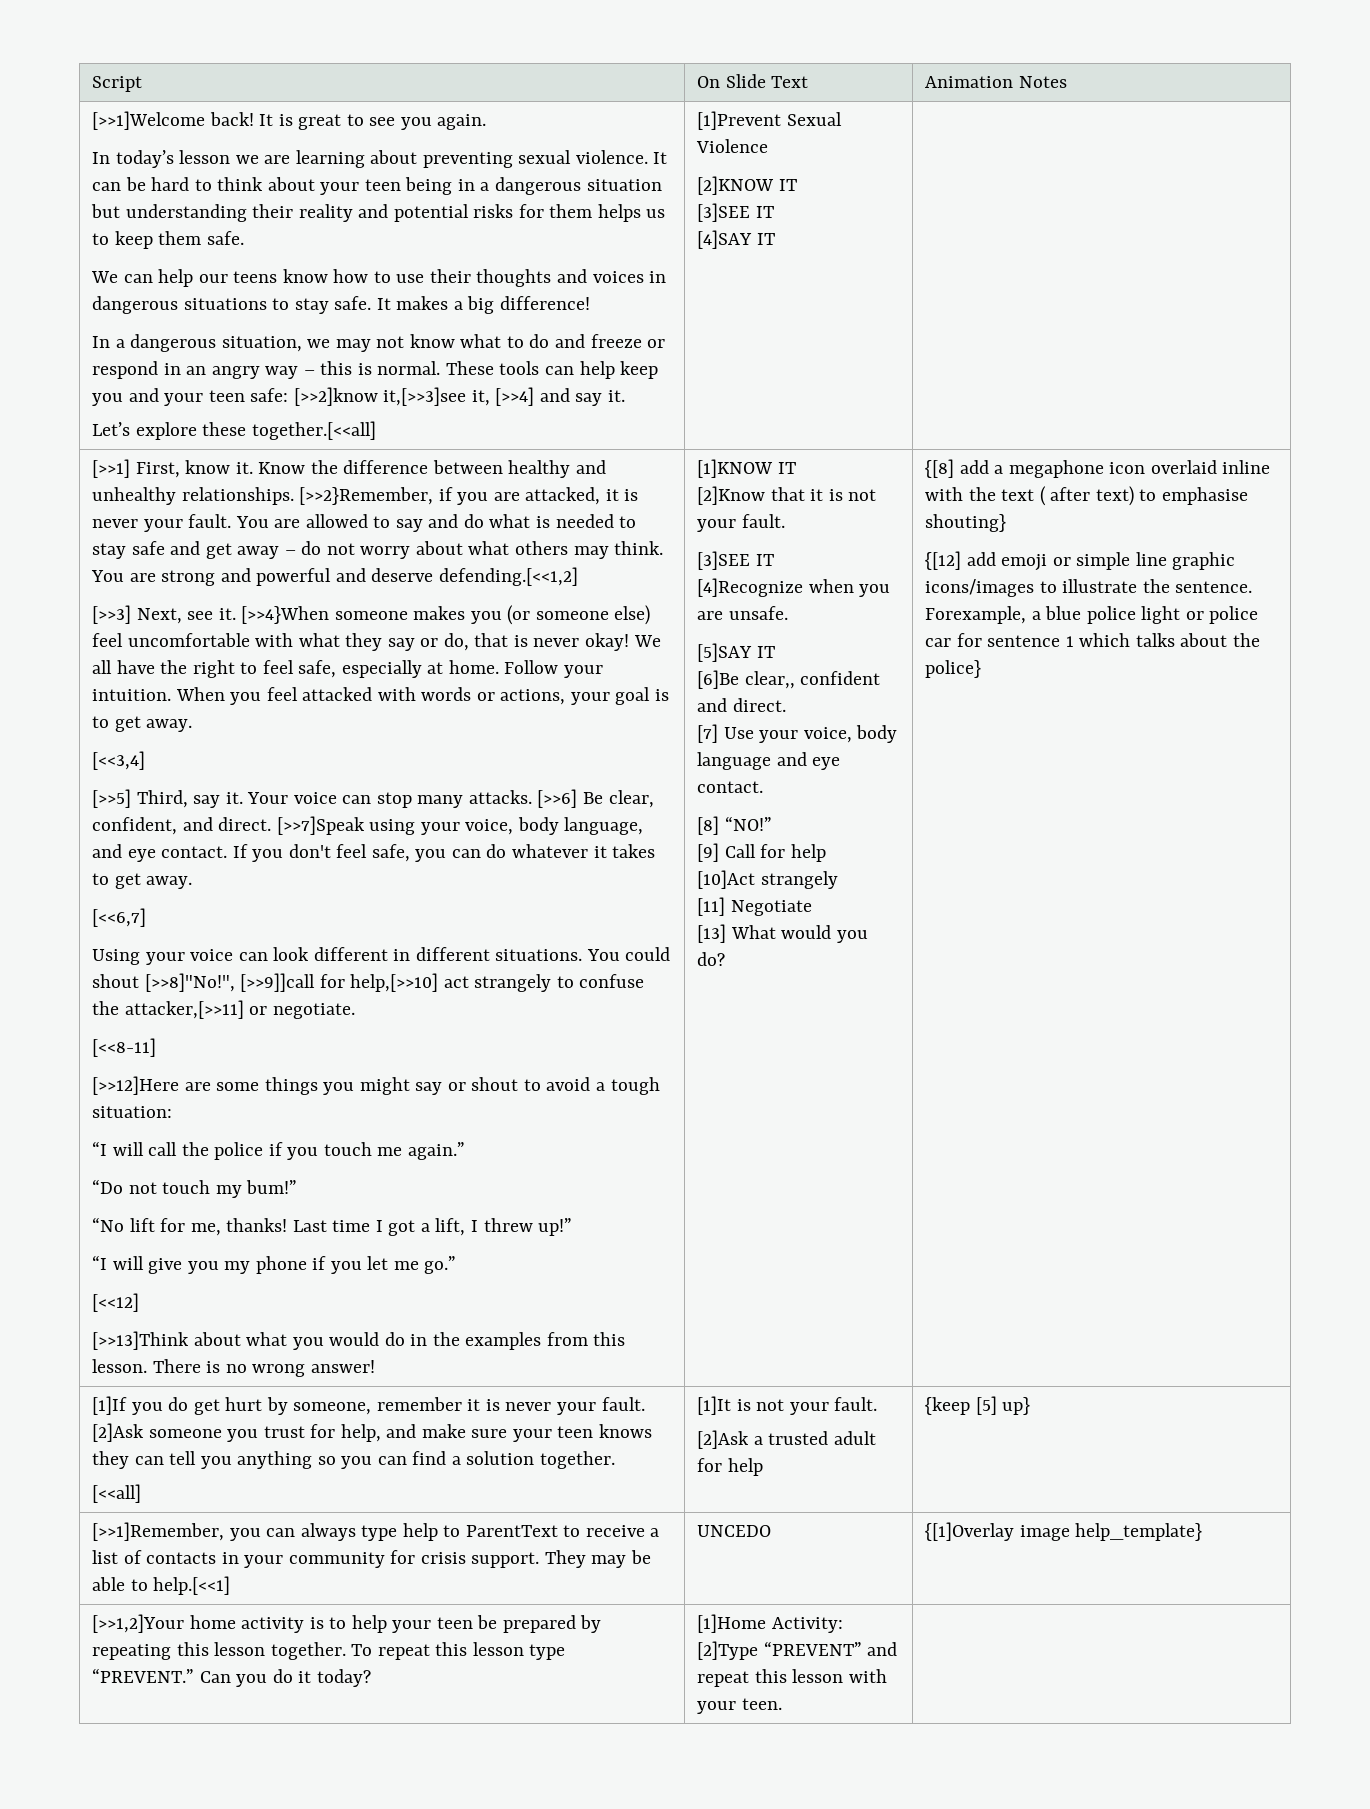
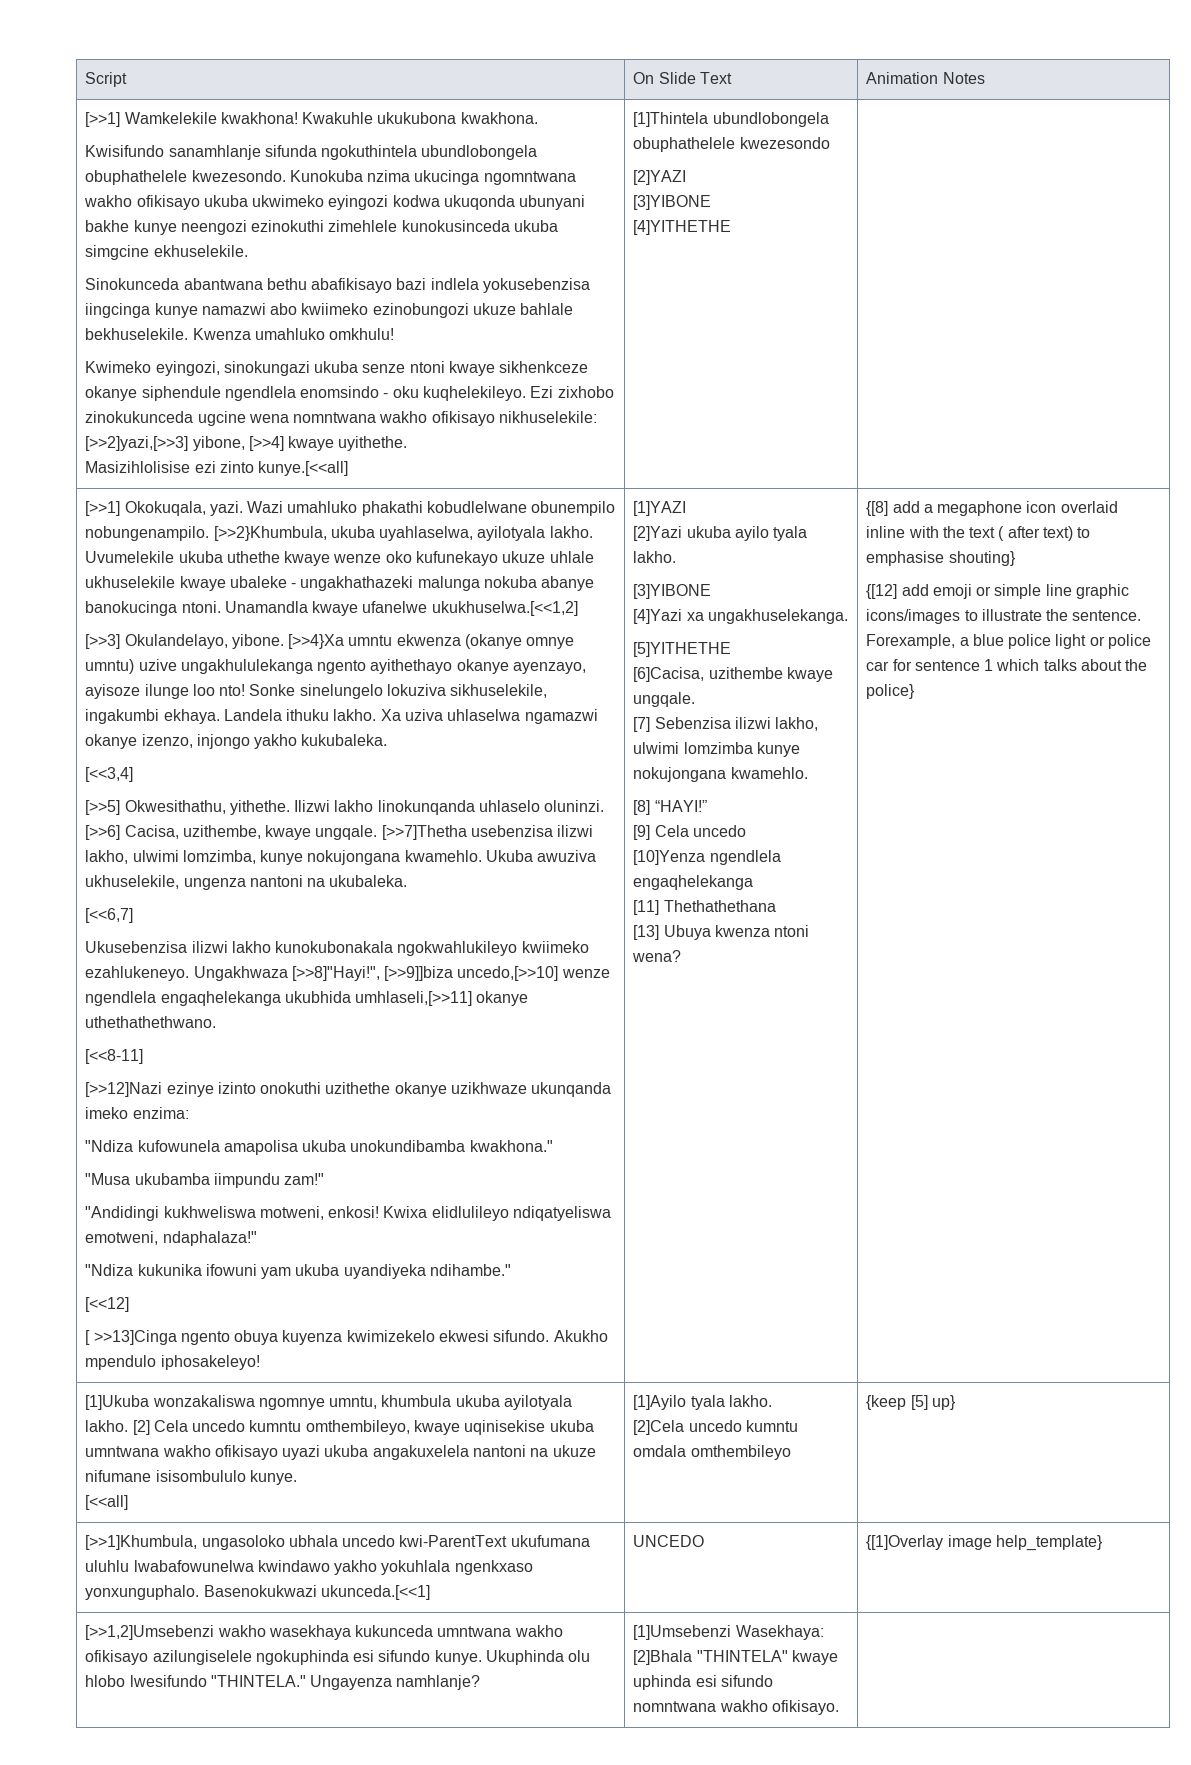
[92,111,487,130] [92,150,668,168] [92,177,662,195] [91,204,666,222] [92,231,244,249] [91,269,667,287] [92,296,590,314] [92,334,666,352] [92,361,659,379] [92,387,625,406] [92,421,376,440] [697,111,842,130] [696,139,769,153] [697,176,797,195] [697,203,774,222] [697,230,775,249] [92,459,606,478] [92,487,639,505] [92,514,637,532] [92,541,664,559] [91,567,578,586] [92,605,651,625] [92,633,661,651] [92,660,603,678] [92,687,669,705] [92,716,193,732] [92,751,146,770] [92,789,654,808] [92,816,644,835] [92,844,656,862] [92,873,193,889] [92,908,147,927] [92,947,671,965] [92,973,645,992] [92,1000,355,1019] [92,1038,157,1057] [92,1076,660,1095] [92,1106,173,1118] [92,1141,465,1160] [92,1179,298,1198] [92,1217,573,1236] [92,1255,457,1274] [92,1293,140,1312] [92,1331,626,1350] [92,1359,375,1377] [697,459,796,478] [697,486,877,505] [697,514,785,532] [697,551,774,570] [697,578,891,597] [697,606,788,620] [697,643,775,662] [697,670,881,689] [697,698,786,712] [697,724,898,743] [697,752,841,770] [697,781,764,793] [>>1]Welcome back! It is great to see you again. // In today’s lesson we are learning about preventing sexual violence. It can be hard to think about your teen being in a dangerous situation but understanding their reality and potential risks for them helps us to keep them safe. // We can help our teens know how to use their thoughts and voices in dangerous situations to stay safe. It makes a big difference! // In a dangerous situation, we may not know what to do and freeze or respond in an angry way – this is normal. These tools can help keep you and your teen safe: [>>2]know it,[>>3]see it, [>>4] and say it. // Let’s explore these together.[<<all] | [1]Prevent Sexual Violence // [2]KNOW IT // [3]SEE IT // [4]SAY IT | // [>>1] First, know it. Know the difference between healthy and unhealthy relationships. [>>2}Remember, if you are attacked, it is never your fault. You are allowed to say and do what is needed to stay safe and get away – do not worry about what others may think. You are strong and powerful and deserve defending.[<<1,2] // [>>3] Next, see it. [>>4}When someone makes you (or someone else) feel uncomfortable with what they say or do, that is never okay! We all have the right to feel safe, especially at home. Follow your intuition. When you feel attacked with words or actions, your goal is to get away. // [<<3,4] // [>>5] Third, say it. Your voice can stop many attacks. [>>6] Be clear, confident, and direct. [>>7]Speak using your voice, body language, and eye contact. If you don't feel safe, you can do whatever it takes to get away. // [<<6,7] // Using your voice can look different in different situations. You could shout [>>8]"No!", [>>9]]call for help,[>>10] act strangely to confuse the attacker,[>>11] or negotiate. // [<<8-11] // [>>12]Here are some things you might say or shout to avoid a tough situation: // “I will call the police if you touch me again.” // “Do not touch my bum!” // “No lift for me, thanks! Last time I got a lift, I threw up!” // “I will give you my phone if you let me go.” // [<<12] // [>>13]Think about what you would do in the examples from this lesson. There is no wrong answer! | [1]KNOW IT // [2]Know that it is not your fault. // [3]SEE IT // [4]Recognize when you are unsafe. // [5]SAY IT // [6]Be clear,, confident and direct. // [7] Use your voice, body language and eye contact. -> [85,112,538,127] [85,145,538,160] [85,170,576,185] [84,195,586,210] [85,220,559,235] [85,245,248,260] [85,278,591,293] [85,303,574,318] [85,328,395,340] [85,361,589,376] [85,386,614,401] [85,411,598,426] [85,436,408,451] [85,461,349,476] [633,112,829,127] [633,137,830,152] [633,170,687,185] [633,195,712,210] [633,220,732,235] [85,501,616,516] [85,526,593,541] [85,551,594,566] [85,576,595,591] [85,601,578,616] [85,634,575,649] [85,659,587,674] [85,684,548,699] [85,709,598,724] [85,734,388,749] [85,767,134,782] [85,800,605,815] [85,825,594,840] [85,850,597,865] [85,875,408,890] [85,908,134,923] [85,941,589,956] [85,966,610,981] [85,991,529,1006] [85,1016,217,1028] [85,1049,144,1064] [85,1082,612,1097] [85,1107,189,1119] [85,1140,553,1155] [85,1173,325,1188] [85,1206,612,1221] [85,1231,257,1246] [85,1264,512,1279] [85,1297,130,1312] [85,1330,608,1345] [85,1355,260,1370] [633,501,687,516] [633,526,808,541] [633,551,677,563] [633,584,712,599] [633,609,848,624] [633,642,732,657] [633,667,833,682] [633,692,696,707] [633,717,819,732] [633,742,800,757] [633,767,808,782] [>>1] Wamkelekile kwakhona! Kwakuhle ukukubona kwakhona. // Kwisifundo sanamhlanje sifunda ngokuthintela ubundlobongela obuphathelele kwezesondo. Kunokuba nzima ukucinga ngomntwana wakho ofikisayo ukuba ukwimeko eyingozi kodwa ukuqonda ubunyani bakhe kunye neengozi ezinokuthi zimehlele kunokusinceda ukuba simgcine ekhuselekile. // Sinokunceda abantwana bethu abafikisayo bazi indlela yokusebenzisa iingcinga kunye namazwi abo kwiimeko ezinobungozi ukuze bahlale bekhuselekile. Kwenza umahluko omkhulu! // Kwimeko eyingozi, sinokungazi ukuba senze ntoni kwaye sikhenkceze okanye siphendule ngendlela enomsindo - oku kuqhelekileyo. Ezi zixhobo zinokukunceda ugcine wena nomntwana wakho ofikisayo nikhuselekile: [>>2]yazi,[>>3] yibone, [>>4] kwaye uyithethe. // Masizihlolisise ezi zinto kunye.[<<all] | [1]Thintela ubundlobongela obuphathelele kwezesondo // [2]YAZI // [3]YIBONE // [4]YITHETHE | // [>>1] Okokuqala, yazi. Wazi umahluko phakathi kobudlelwane obunempilo nobungenampilo. [>>2}Khumbula, ukuba uyahlaselwa, ayilotyala lakho. Uvumelekile ukuba uthethe kwaye wenze oko kufunekayo ukuze uhlale ukhuselekile kwaye ubaleke - ungakhathazeki malunga nokuba abanye banokucinga ntoni. Unamandla kwaye ufanelwe ukukhuselwa.[<<1,2] // [>>3] Okulandelayo, yibone. [>>4}Xa umntu ekwenza (okanye omnye umntu) uzive ungakhululekanga ngento ayithethayo okanye ayenzayo, ayisoze ilunge loo nto! Sonke sinelungelo lokuziva sikhuselekile, ingakumbi ekhaya. Landela ithuku lakho. Xa uziva uhlaselwa ngamazwi okanye izenzo, injongo yakho kukubaleka. // [<<3,4] // [>>5] Okwesithathu, yithethe. Ilizwi lakho linokunqanda uhlaselo oluninzi. [>>6] Cacisa, uzithembe, kwaye ungqale. [>>7]Thetha usebenzisa ilizwi lakho, ulwimi lomzimba, kunye nokujongana kwamehlo. Ukuba awuziva ukhuselekile, ungenza nantoni na ukubaleka. // [<<6,7] // Ukusebenzisa ilizwi lakho kunokubonakala ngokwahlukileyo kwiimeko ezahlukeneyo. Ungakhwaza [>>8]"Hayi!", [>>9]]biza uncedo,[>>10] wenze ngendlela engaqhelekanga ukubhida umhlaseli,[>>11] okanye uthethathethwano. // [<<8-11] // [>>12]Nazi ezinye izinto onokuthi uzithethe okanye uzikhwaze ukunqanda imeko enzima: // "Ndiza kufowunela amapolisa ukuba unokundibamba kwakhona." // "Musa ukubamba iimpundu zam!" // "Andidingi kukhweliswa motweni, enkosi! Kwixa elidlulileyo ndiqatyeliswa emotweni, ndaphalaza!" // "Ndiza kukunika ifowuni yam ukuba uyandiyeka ndihambe." // [<<12] // [ >>13]Cinga ngento obuya kuyenza kwimizekelo ekwesi sifundo. Akukho mpendulo iphosakeleyo! | [1]YAZI // [2]Yazi ukuba ayilo tyala lakho. // [3]YIBONE // [4]Yazi xa ungakhuselekanga. // [5]YITHETHE // [6]Cacisa, uzithembe kwaye ungqale. // [7] Sebenzisa ilizwi lakho, ulwimi lomzimba kunye nokujongana kwamehlo.
[724,816,772,831] “NO!” -> [654,800,707,812] “HAYI!”
[724,844,826,862] [697,870,838,889] Call for help // [10]Act strangely -> [654,825,746,837] [633,850,781,865] [633,875,754,890] Cela uncedo // [10]Yenza ngendlela engaqhelekanga
[730,900,812,916] Negotiate -> [663,900,776,912] Thethathethana
[730,925,868,943] [697,952,726,966] What would you do? -> [663,925,810,940] [632,950,682,962] Ubuya kwenza ntoni wena?
[92,1396,645,1415] [92,1423,652,1442] [92,1451,615,1469] [92,1484,142,1503] [697,1396,878,1415] [697,1430,876,1449] [697,1458,763,1476] [925,1396,1031,1415] [92,1522,660,1541] [92,1550,651,1568] [92,1576,231,1595] [697,1525,772,1537] [925,1522,1203,1541] [92,1614,602,1633] [92,1642,566,1660] [92,1668,371,1687] [697,1614,843,1633] [697,1641,898,1660] [697,1669,887,1687] [697,1698,782,1714] [1]If you do get hurt by someone, remember it is never your fault. [2]Ask someone you trust for help, and make sure your teen knows they can tell you anything so you can find a solution together. // [<<all] | [1]It is not your fault. // [2]Ask a trusted adult for help | {keep [5] up} // [>>1]Remember, you can always type help to ParentText to receive a list of contacts in your community for crisis support. They may be able to help.[<<1] | UNCEDO | {[1]Overlay image help_template} // [>>1,2]Your home activity is to help your teen be prepared by repeating this lesson together. To repeat this lesson type “PREVENT.” Can you do it today? | [1]Home Activity: [2]Type “PREVENT” and repeat this lesson with your teen. -> [85,1395,573,1410] [85,1420,594,1435] [85,1445,596,1460] [85,1470,297,1485] [85,1495,129,1510] [633,1395,772,1410] [633,1420,798,1435] [633,1445,791,1460] [866,1395,956,1410] [85,1535,590,1550] [85,1560,533,1575] [85,1585,430,1600] [633,1535,705,1547] [866,1535,1103,1551] [85,1625,563,1640] [85,1650,591,1665] [85,1675,481,1690] [633,1625,824,1640] [633,1650,838,1665] [633,1675,773,1690] [633,1700,839,1715] [1]Ukuba wonzakaliswa ngomnye umntu, khumbula ukuba ayilotyala lakho. [2] Cela uncedo kumntu omthembileyo, kwaye uqinisekise ukuba umntwana wakho ofikisayo uyazi ukuba angakuxelela nantoni na ukuze nifumane isisombululo kunye. // [<<all] | [1]Ayilo tyala lakho. // [2]Cela uncedo kumntu omdala omthembileyo | {keep [5] up} // [>>1]Khumbula, ungasoloko ubhala uncedo kwi-ParentText ukufumana uluhlu lwabafowunelwa kwindawo yakho yokuhlala ngenkxaso yonxunguphalo. Basenokukwazi ukunceda.[<<1] | UNCEDO | {[1]Overlay image help_template} // [>>1,2]Umsebenzi wakho wasekhaya kukunceda umntwana wakho ofikisayo azilungiselele ngokuphinda esi sifundo kunye. Ukuphinda olu hlobo lwesifundo "THINTELA." Ungayenza namhlanje? | [1]Umsebenzi Wasekhaya: [2]Bhala "THINTELA" kwaye uphinda esi sifundo nomntwana wakho ofikisayo.

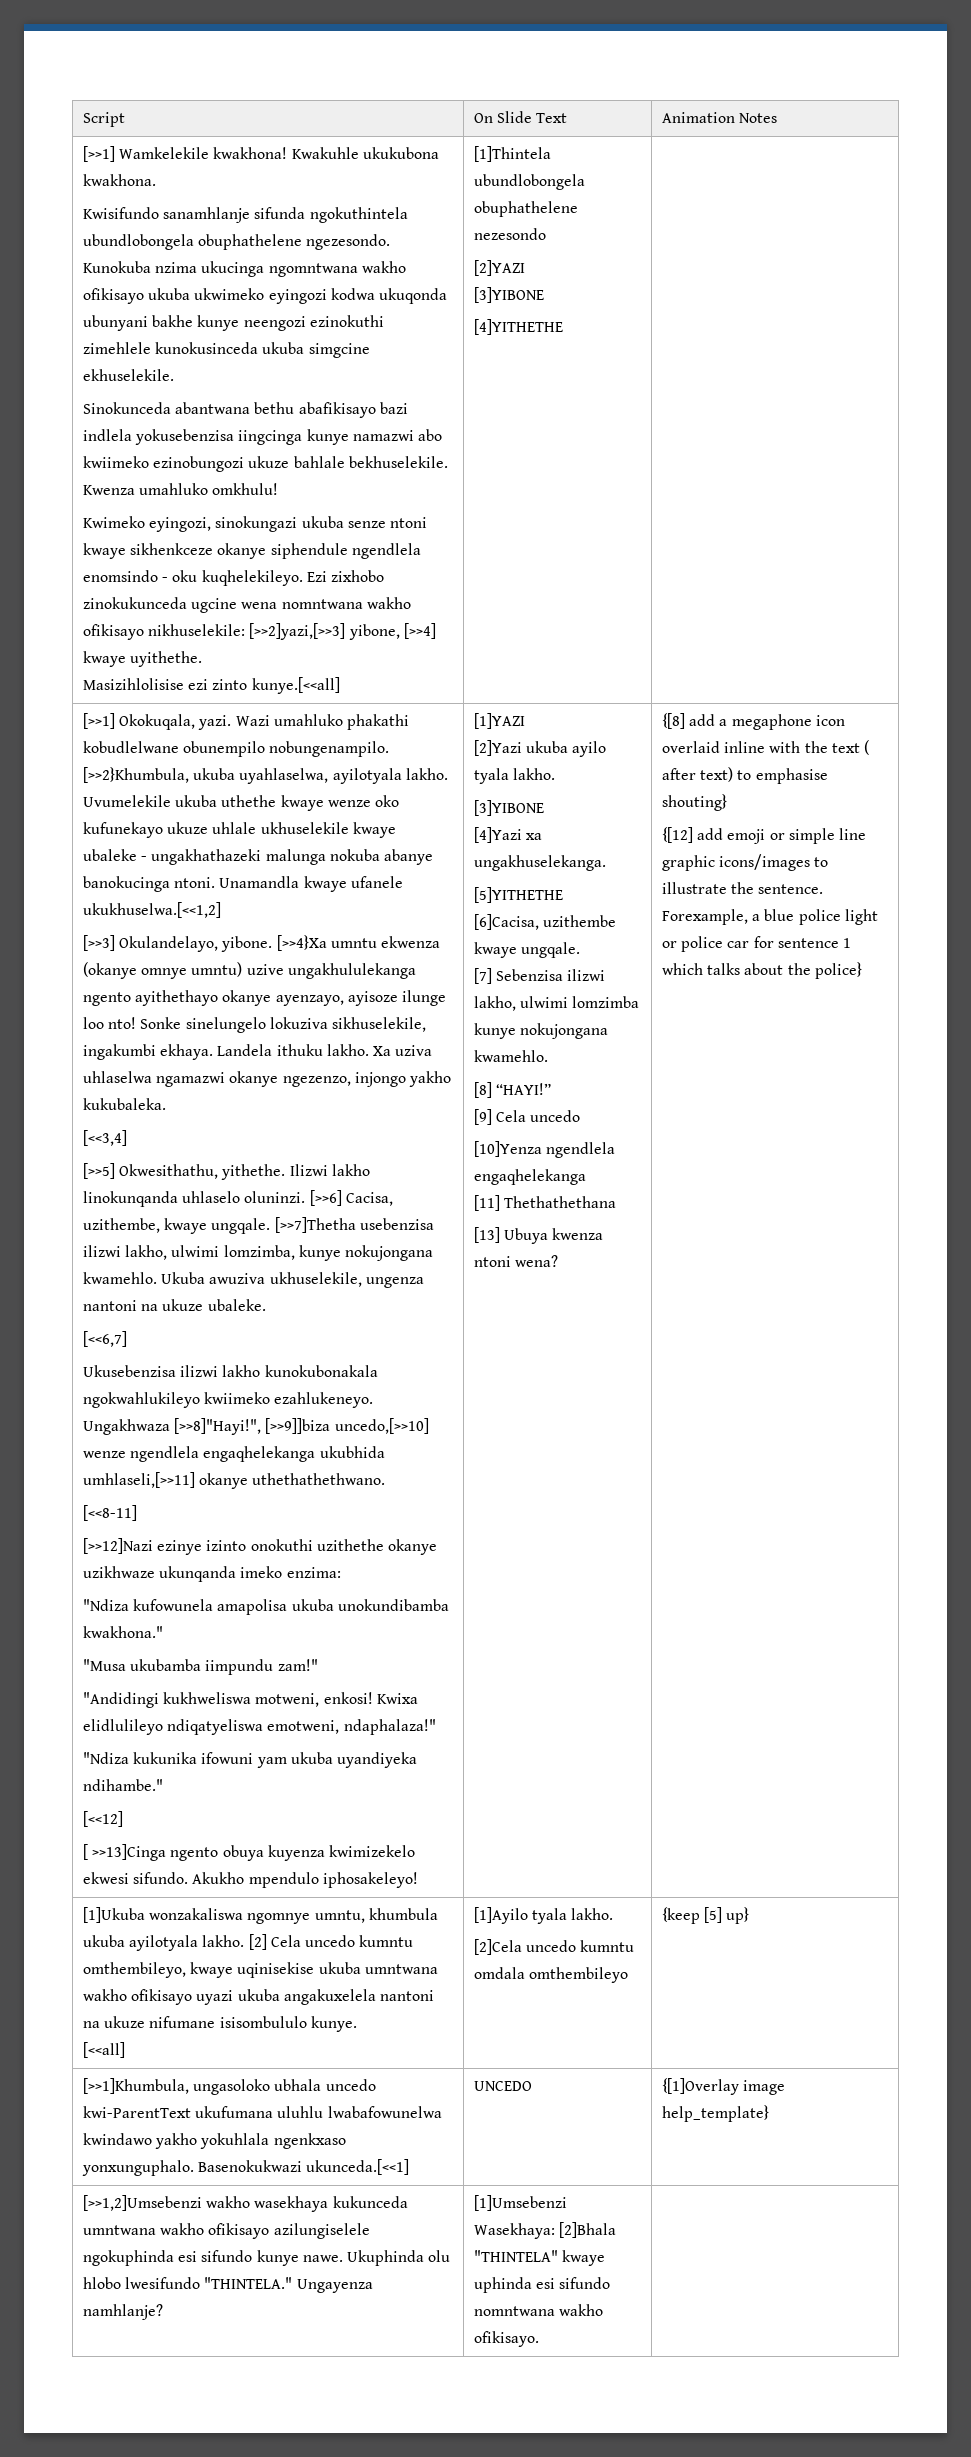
[85,170,286,185] obuphathelele kwezesondo. -> [198,234,391,250] obuphathelene ngezesondo.
[633,137,830,152] obuphathelele kwezesondo -> [473,201,578,217] [473,228,546,240] obuphathelene nezesondo
[362,601,428,613] ufanelwe -> [350,876,403,888] ufanele
[141,734,193,748] izenzo, -> [282,1076,351,1087] ngezenzo,
[329,875,408,887] ukubaleka. -> [162,1299,266,1311] ukuze ubaleke.
[434,1650,482,1665] kunye. -> [256,2250,343,2266] kunye nawe.

